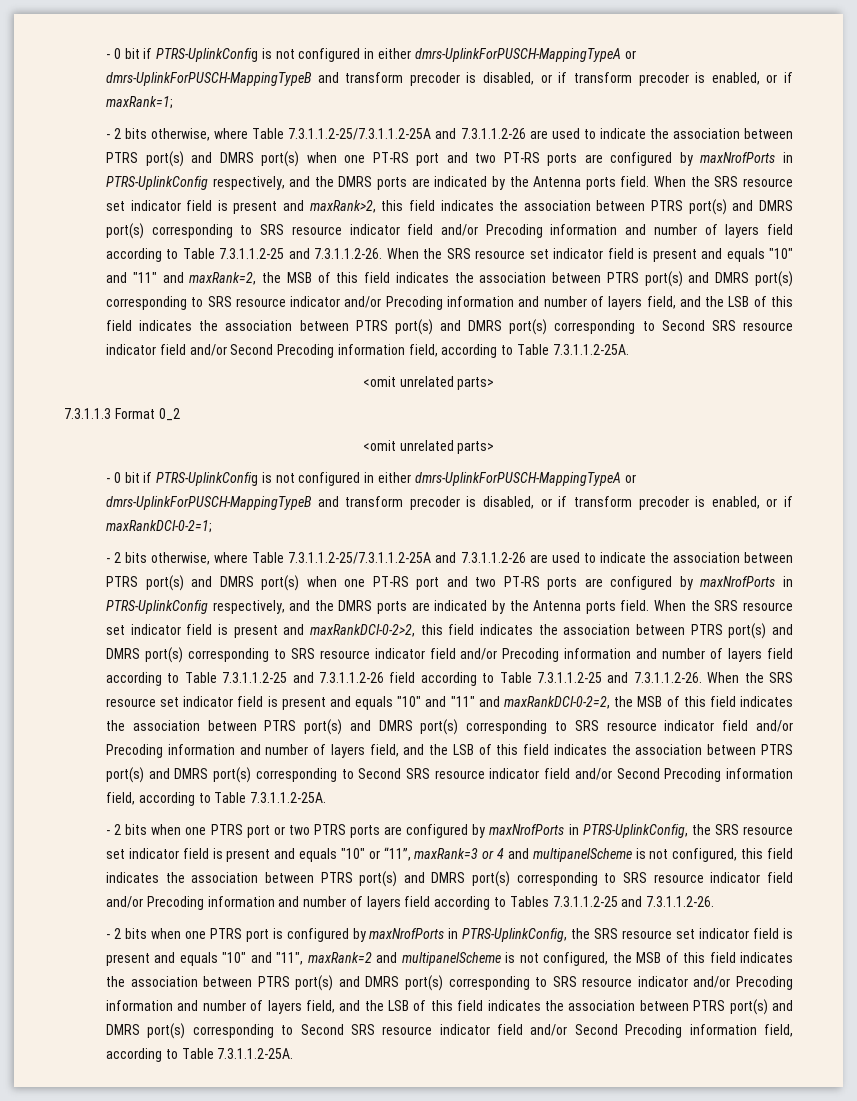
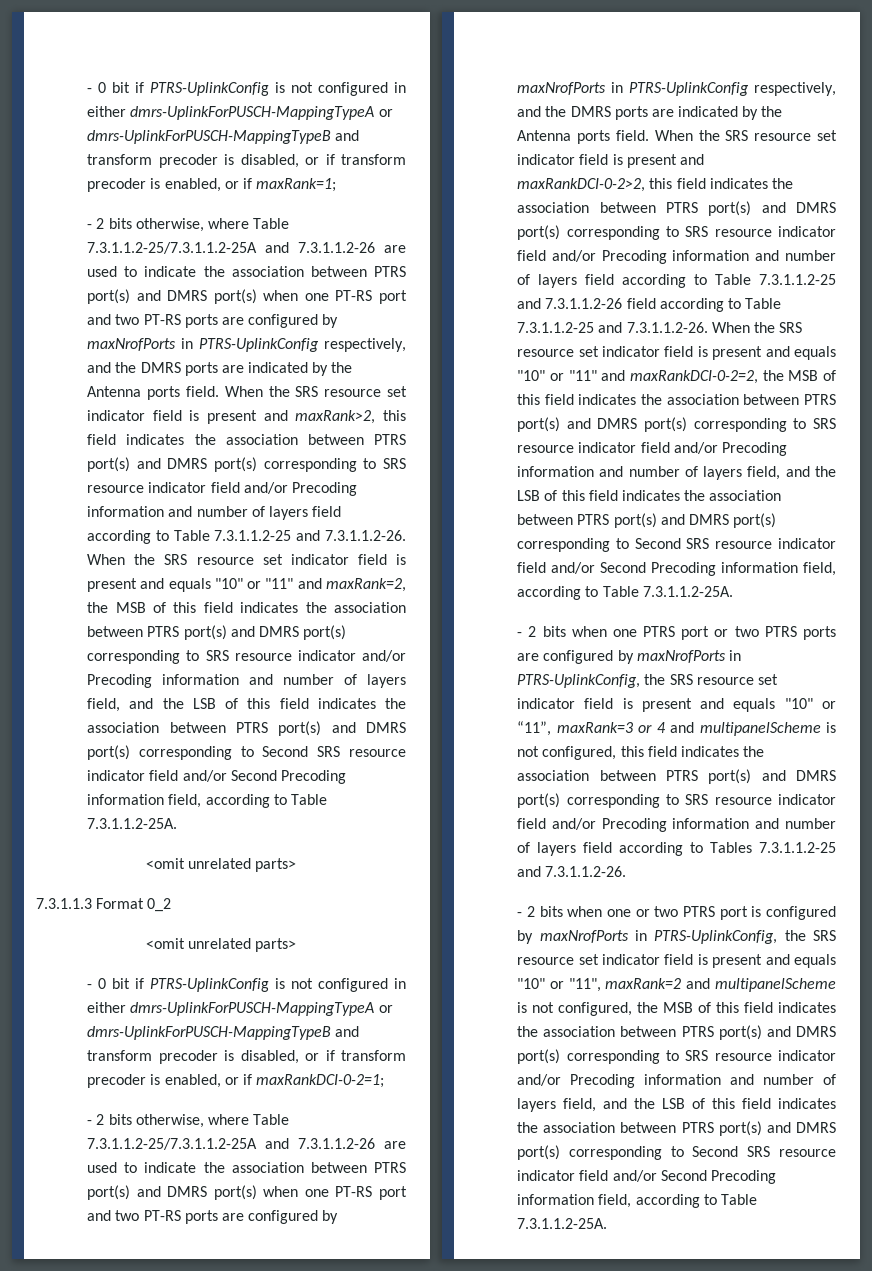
[105,272,127,283] and -> [247,581,262,589] or
[425,696,447,707] and -> [549,373,564,381] or
(206, 935) none -> [635,906,679,917] or two
[250,952,272,963] and -> [549,981,564,989] or

